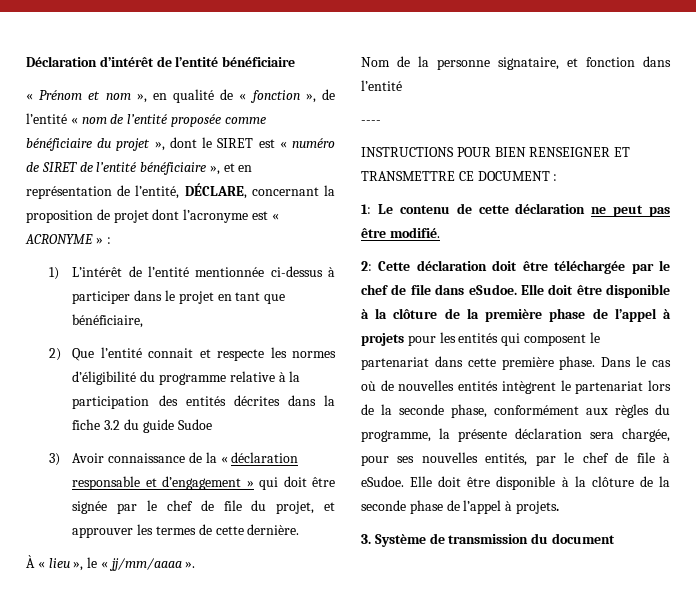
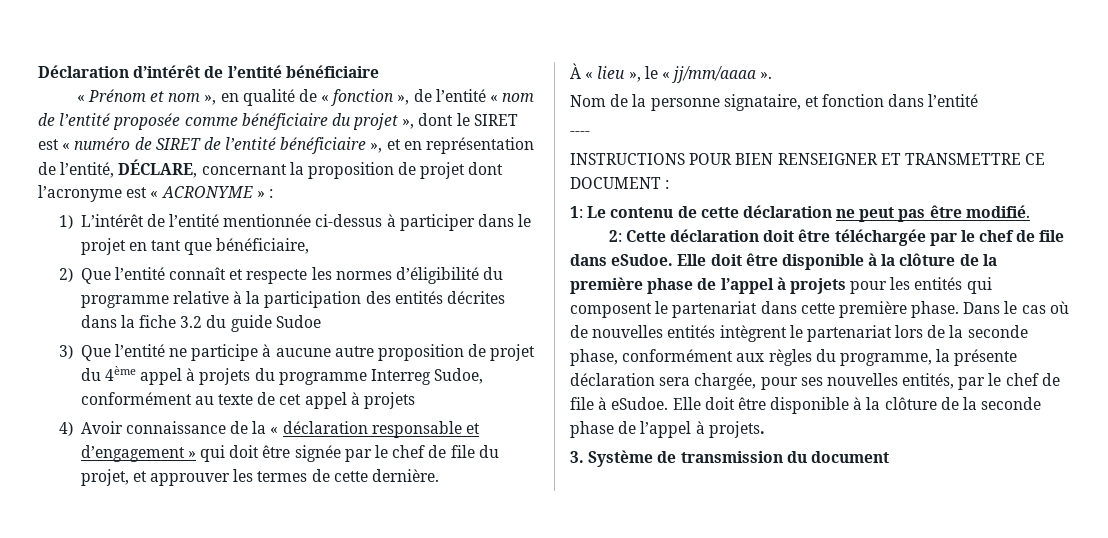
[148,348,194,358] connait -> [169,267,227,280] connaît
(61, 459) none -> [80,344,536,361] [80,366,484,385] [80,392,416,409] [58,422,73,436] Que l’entité ne participe à aucune autre proposition de projet du 4ème appel à projets du programme Interreg Sudoe, conformément au texte de cet appel à projets // 4)

